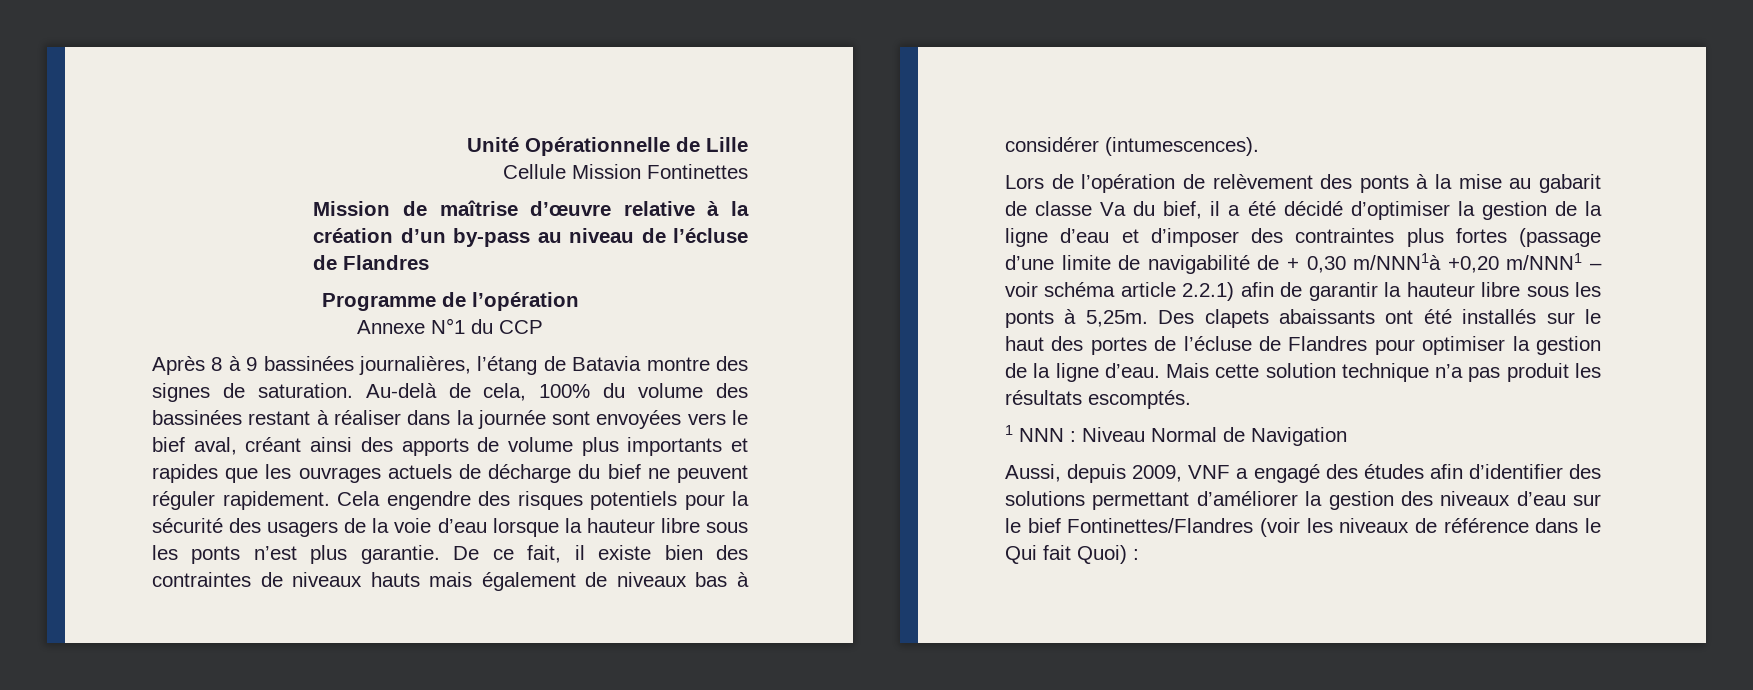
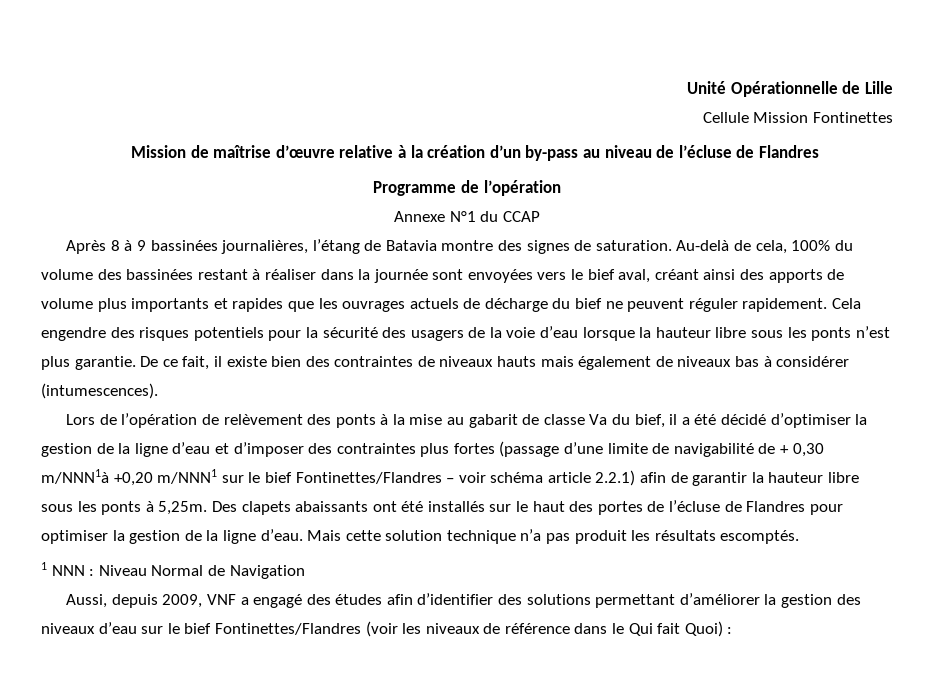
[499,320,543,334] CCP -> [502,211,540,222] CCAP
(1583, 261) none -> [221,472,442,484] sur le bief Fontinettes/Flandres

